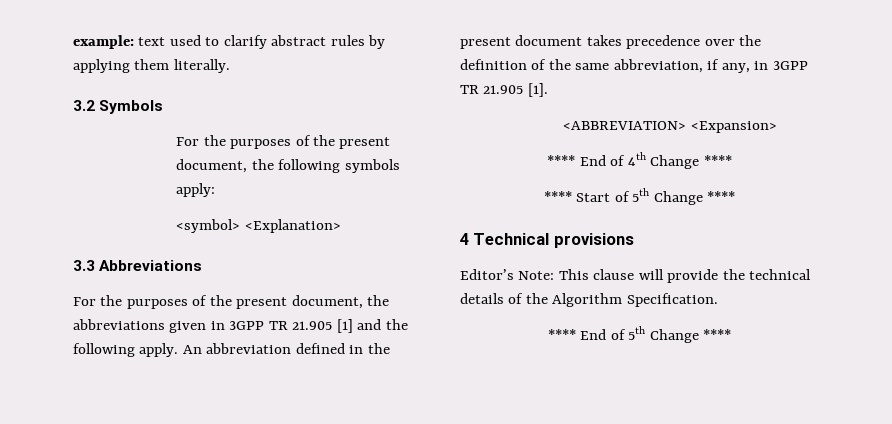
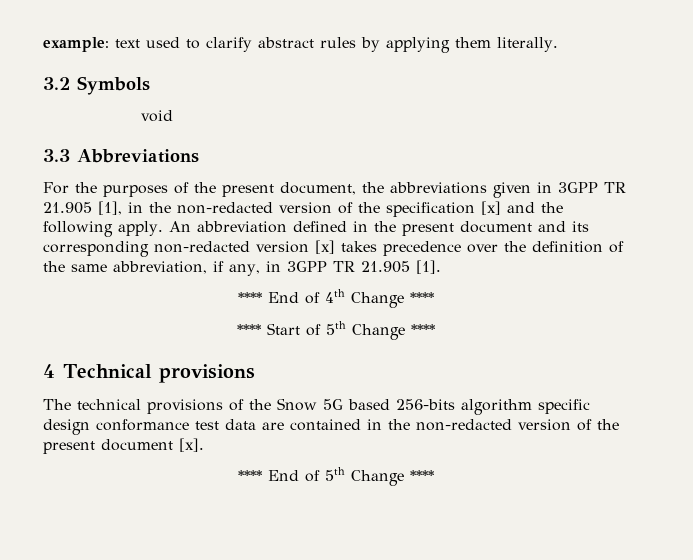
[176,135,391,149] [176,159,400,173] [176,183,216,197] [176,219,341,233] For the purposes of the present document, the following symbols apply: // <symbol> <Explanation> -> [141,110,174,122] void
[336,319,353,333] [1] -> [98,201,501,217] [1], in the non-redacted version of the specification [x]
(583, 40) none -> [537,221,589,232] [43,240,335,257] and its corresponding non-redacted version [x]
[563,121,777,133] // <ABBREVIATION> <Expansion> -> (441, 267) none
[460,269,812,283] [460,293,718,307] Editor’s Note: This clause will provide the technical details of the Algorithm Specification. -> [43,398,590,415] [43,419,619,435] [43,438,204,454] The technical provisions of the Snow 5G based 256-bits algorithm specific design conformance test data are contained in the non-redacted version of the present document [x].

